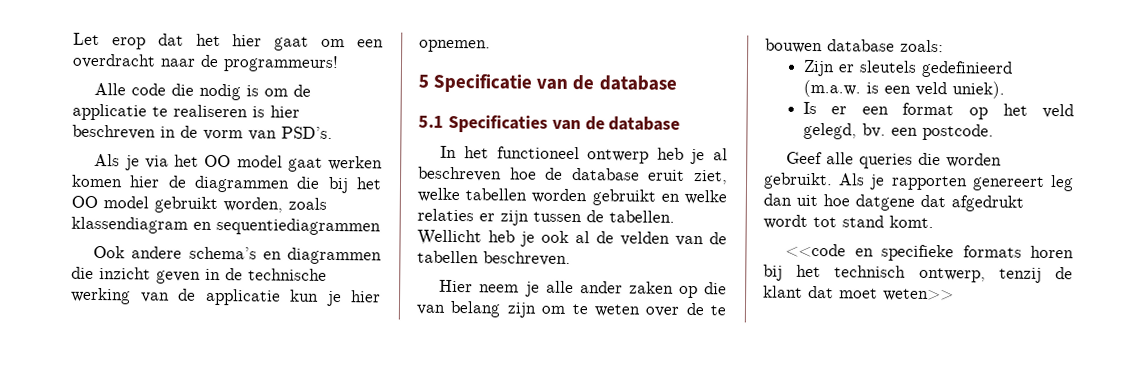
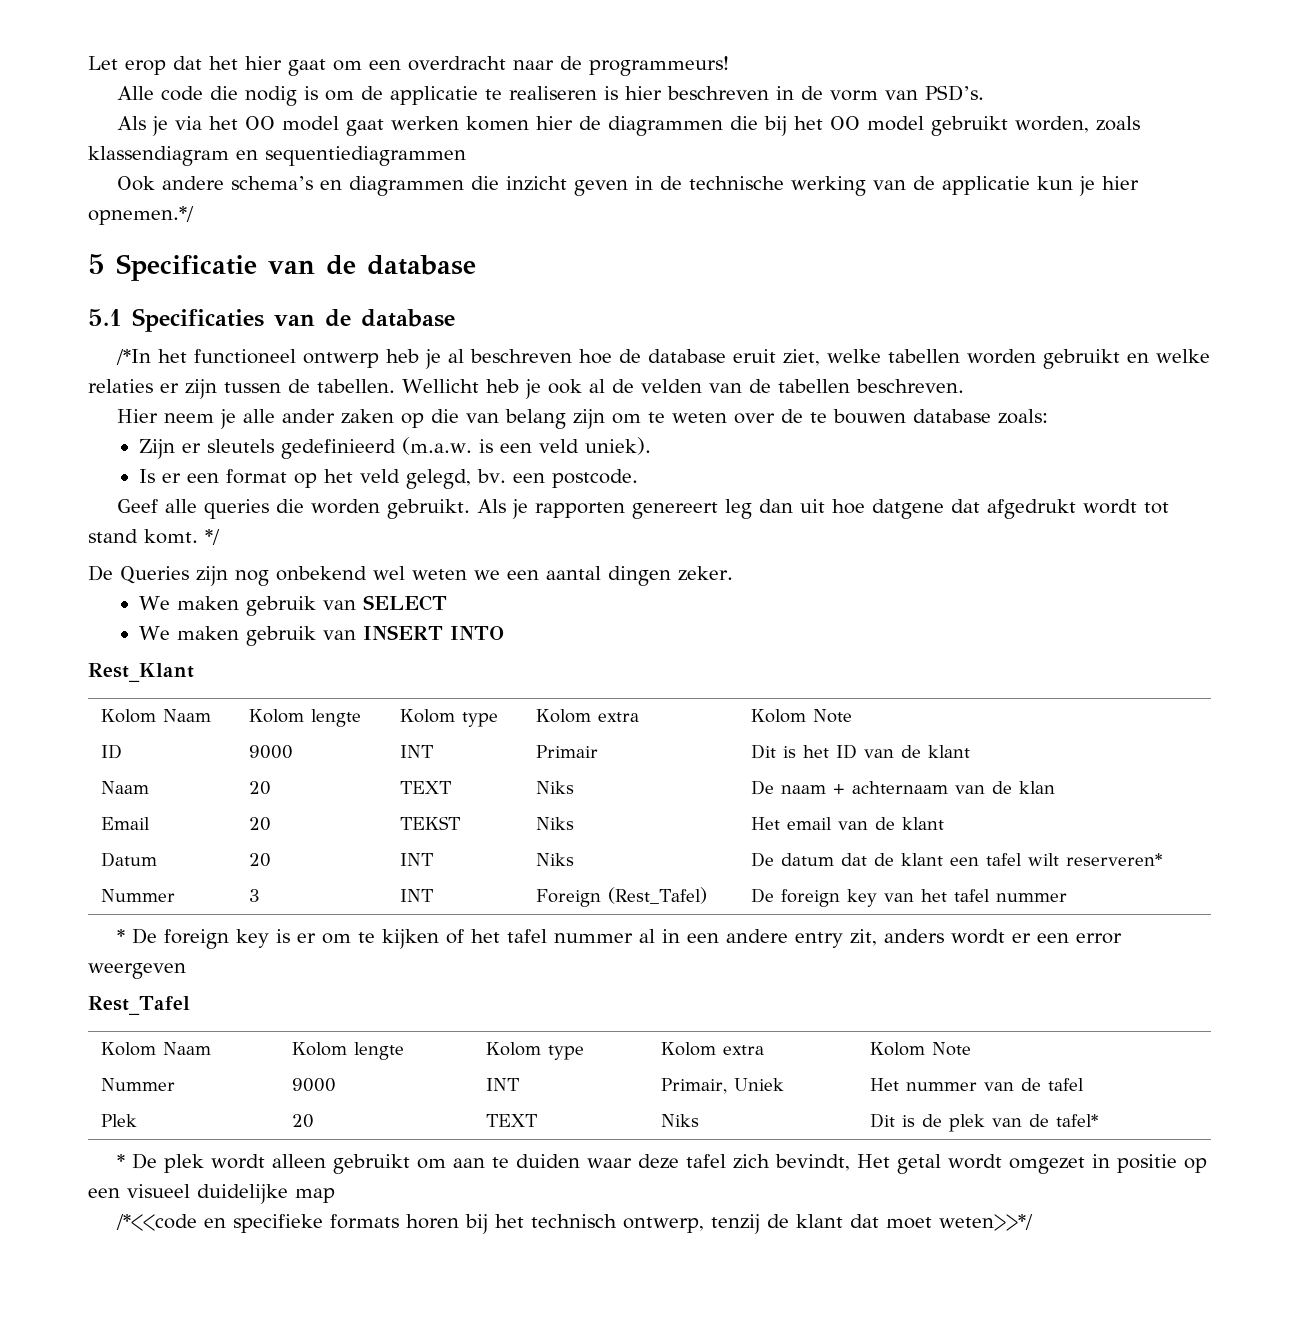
[419,39,491,53] opnemen. -> [88,206,194,225] opnemen.*/
[440,145,458,159] In -> [116,349,152,365] /*In
[785,243,847,258] // <<code -> [205,529,220,545] [88,565,733,586] [139,595,448,616] [139,625,505,646] [88,663,194,682] [101,709,212,723] [249,709,362,727] [400,709,499,727] [536,709,640,723] [751,709,853,723] [101,744,123,759] [249,745,294,759] [400,745,434,758] [536,745,599,758] [751,744,971,759] [101,781,150,794] [249,781,272,795] [400,781,452,794] [536,781,575,794] [751,780,1056,795] [101,817,151,830] [249,817,272,831] [400,816,461,830] [536,817,575,830] [751,817,945,830] [101,852,158,867] [249,853,272,867] [400,853,434,866] [536,853,575,866] [751,852,1163,867] [101,889,176,902] [249,889,261,902] [400,889,434,902] [536,887,708,907] [751,888,1068,907] [117,928,1123,949] [88,963,186,979] [88,996,190,1015] [101,1042,212,1056] [292,1042,405,1060] [486,1042,585,1060] [661,1042,765,1056] [870,1042,972,1056] [101,1078,176,1091] [292,1078,337,1092] [486,1078,520,1091] [661,1078,785,1094] [870,1078,1085,1091] [101,1114,138,1127] [292,1114,315,1128] [486,1114,538,1127] [661,1114,700,1127] [870,1113,1099,1132] [117,1153,1208,1174] [88,1184,335,1204] [116,1214,198,1231] */ // De Queries zijn nog onbekend wel weten we een aantal dingen zeker. // We maken gebruik van SELECT // We maken gebruik van INSERT INTO // Rest_Klant // Kolom Naam | Kolom lengte | Kolom type | Kolom extra | Kolom Note // ID | 9000 | INT | Primair | Dit is het ID van de klant // Naam | 20 | TEXT | Niks | De naam + achternaam van de klan // Email | 20 | TEKST | Niks | Het email van de klant // Datum | 20 | INT | Niks | De datum dat de klant een tafel wilt reserveren* // Nummer | 3 | INT | Foreign (Rest_Tafel) | De foreign key van het tafel nummer // * De foreign key is er om te kijken of het tafel nummer al in een andere entry zit, anders wordt er een error weergeven // Rest_Tafel // Kolom Naam | Kolom lengte | Kolom type | Kolom extra | Kolom Note // Nummer | 9000 | INT | Primair, Uniek | Het nummer van de tafel // Plek | 20 | TEXT | Niks | Dit is de plek van de tafel* // * De plek wordt alleen gebruikt om aan te duiden waar deze tafel zich bevindt, Het getal wordt omgezet in positie op een visueel duidelijke map // /*<<code
[883,288,954,302] weten>> -> [939,1214,1034,1231] weten>>*/

